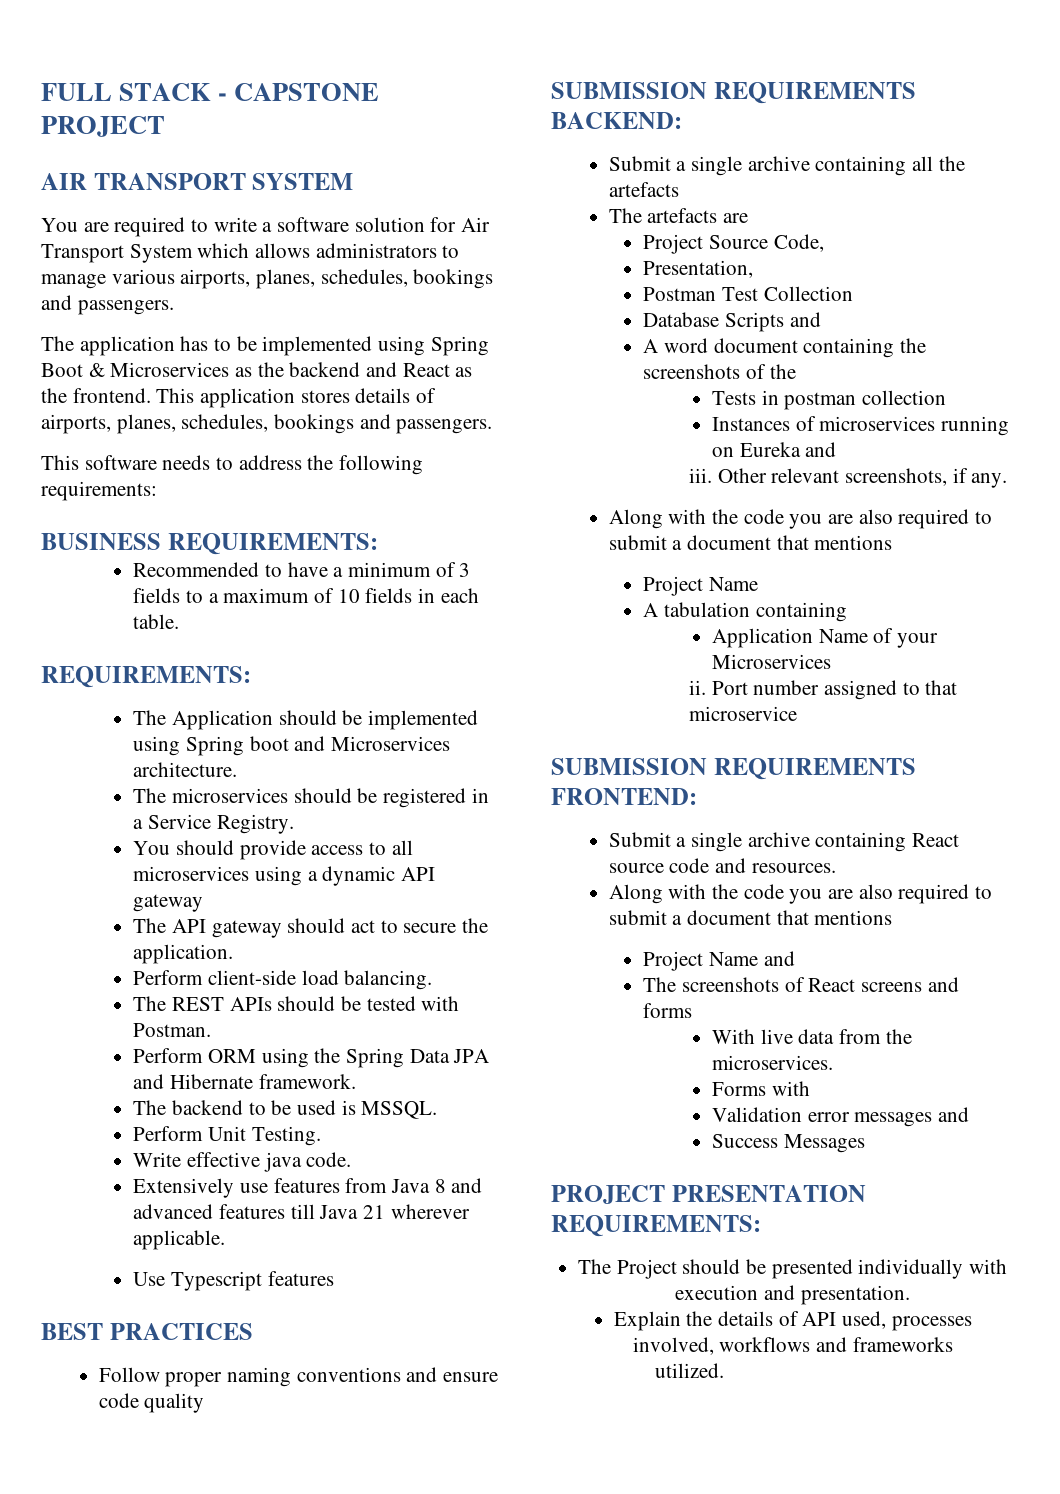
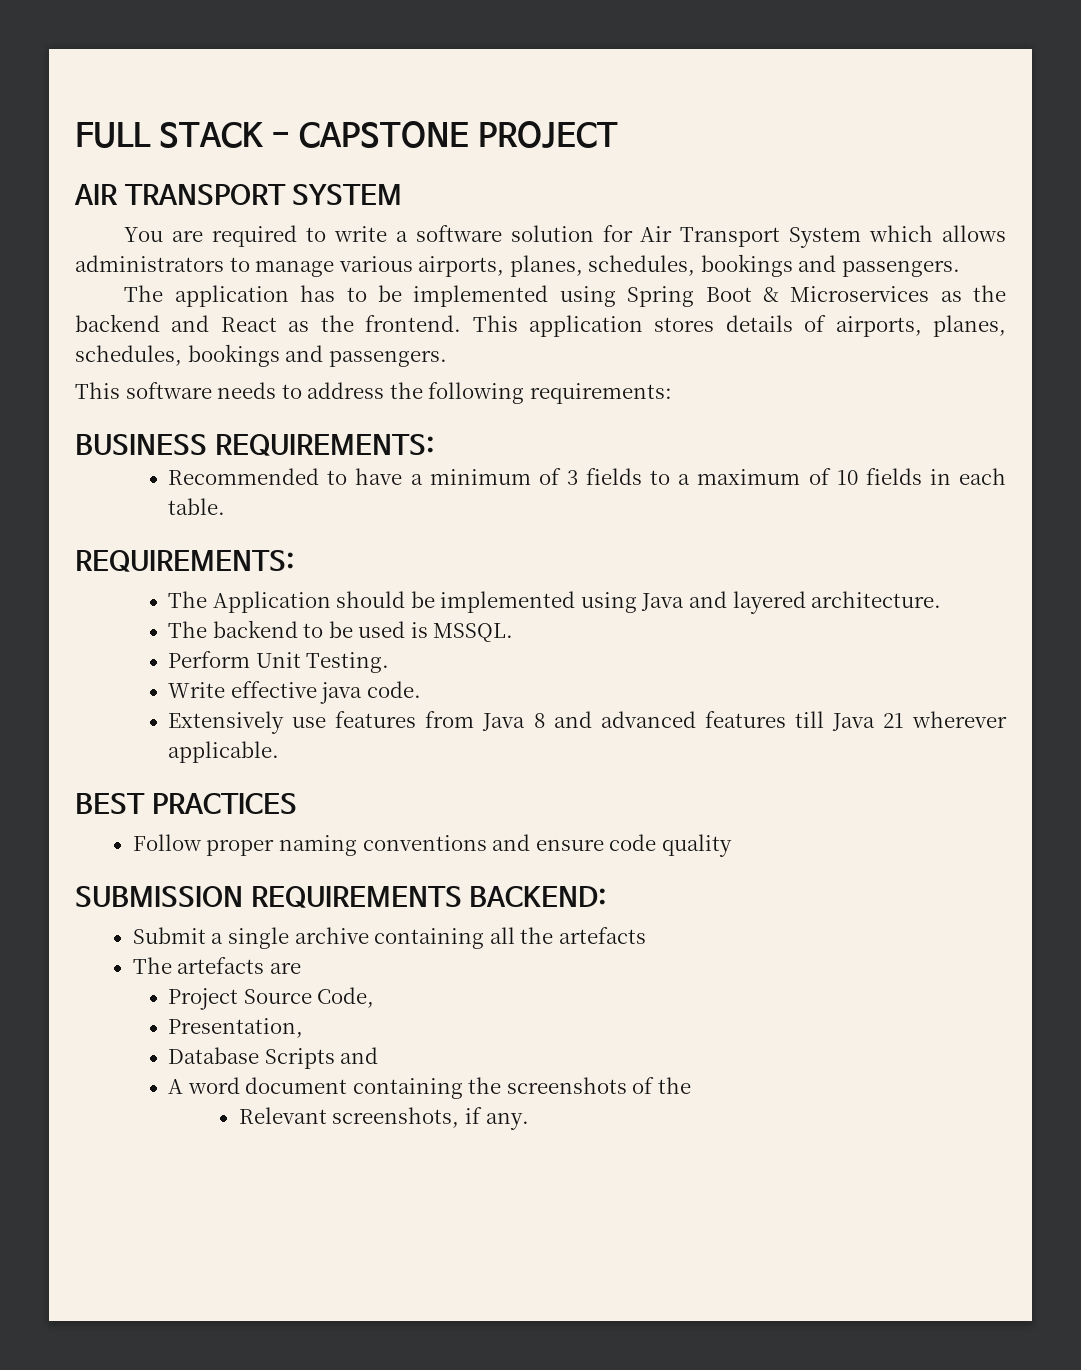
[185,736,450,756] [133,762,238,777] [133,788,489,808] [133,814,294,834] [133,840,413,860] [133,866,435,886] [133,894,204,912] [133,918,488,938] [133,944,234,964] [133,970,433,990] [133,996,460,1011] [133,1023,212,1037] [133,1048,490,1068] [133,1074,356,1089] Spring boot and Microservices architecture. // The microservices should be registered in a Service Registry. // You should provide access to all microservices using a dynamic API gateway // The API gateway should act to secure the application. // Perform client-side load balancing. // The REST APIs should be tested with Postman. // Perform ORM using the Spring Data JPA and Hibernate framework. -> [641,591,942,614] Java and layered architecture.
[133,1271,334,1291] // Use Typescript features -> (280, 752) none
[643,286,853,301] // Postman Test Collection -> (304, 1028) none
[712,390,947,410] [712,416,1010,436] [712,442,837,457] [689,468,1008,488] [608,509,993,529] [608,535,893,550] [643,576,758,596] [643,602,847,622] [712,628,939,648] [712,654,832,669] [689,680,958,700] [689,706,797,721] [551,758,916,780] [551,788,697,805] [608,832,960,852] [608,858,836,873] [608,884,993,904] [608,910,893,925] [643,951,795,971] [643,977,959,992] [643,1003,693,1018] [712,1029,912,1044] [712,1055,834,1070] [712,1081,810,1096] [712,1107,970,1127] [712,1134,865,1153] [551,1185,866,1204] [551,1215,761,1237] [578,1259,1008,1279] [675,1285,910,1305] [613,1311,972,1331] [632,1337,953,1355] [654,1363,724,1378] Tests in postman collection // Instances of microservices running on Eureka and // iii. Other relevant screenshots, if any. // Along with the code you are also required to submit a document that mentions // Project Name // A tabulation containing // Application Name of your Microservices // ii. Port number assigned to that microservice // SUBMISSION REQUIREMENTS FRONTEND: // Submit a single archive containing React source code and resources. // Along with the code you are also required to submit a document that mentions // Project Name and // The screenshots of React screens and forms // With live data from the microservices. // Forms with // Validation error messages and // Success Messages // PROJECT PRESENTATION REQUIREMENTS: // The Project should be presented individually with execution and presentation. // Explain the details of API used, processes involved, workflows and frameworks // utilized. -> [238,1107,529,1130] Relevant screenshots, if any.

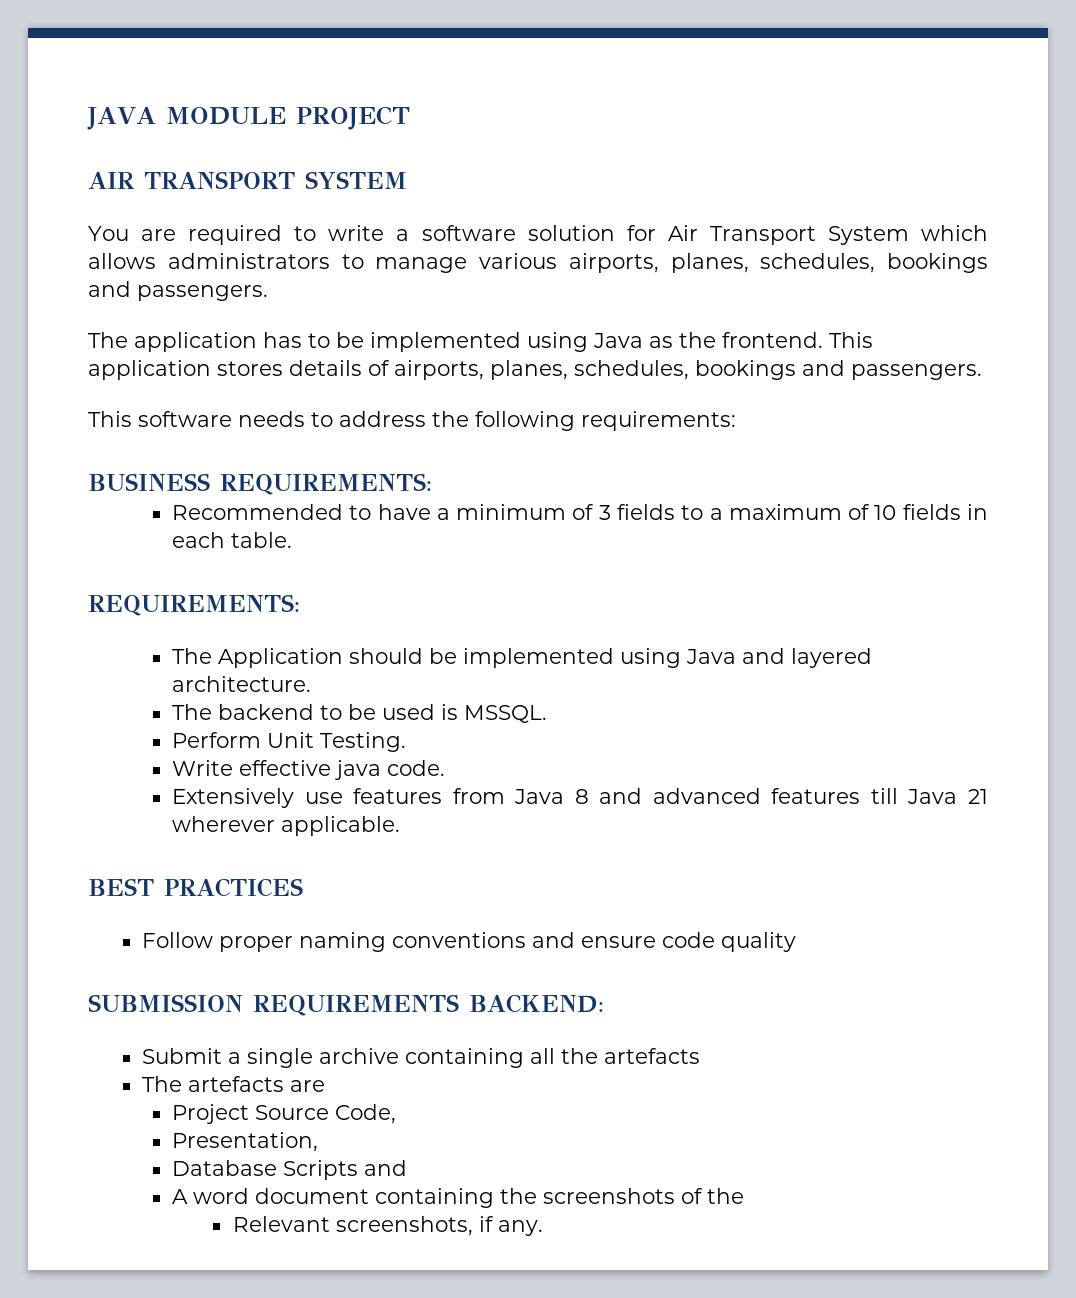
[75,121,470,148] FULL STACK - CAPSTONE -> [87,107,286,130] JAVA MODULE
[627,285,1006,307] [75,314,277,332] Spring Boot & Microservices as the backend and React -> [593,333,643,348] Java

